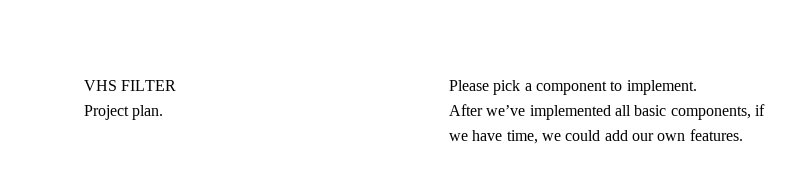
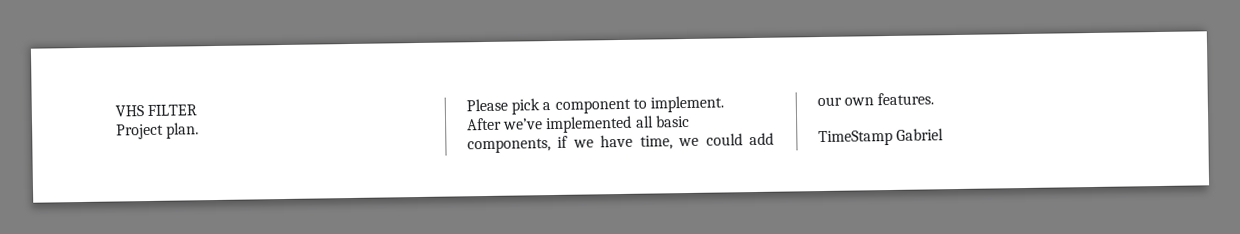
(743, 135) none -> [818,128,945,147] // TimeStamp Gabriel

